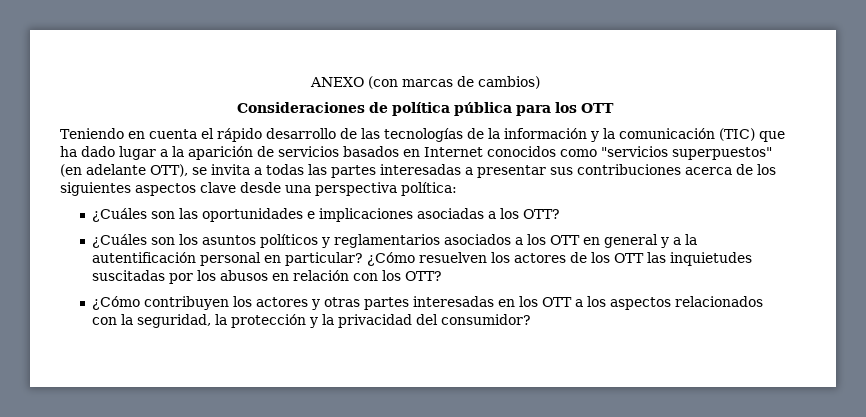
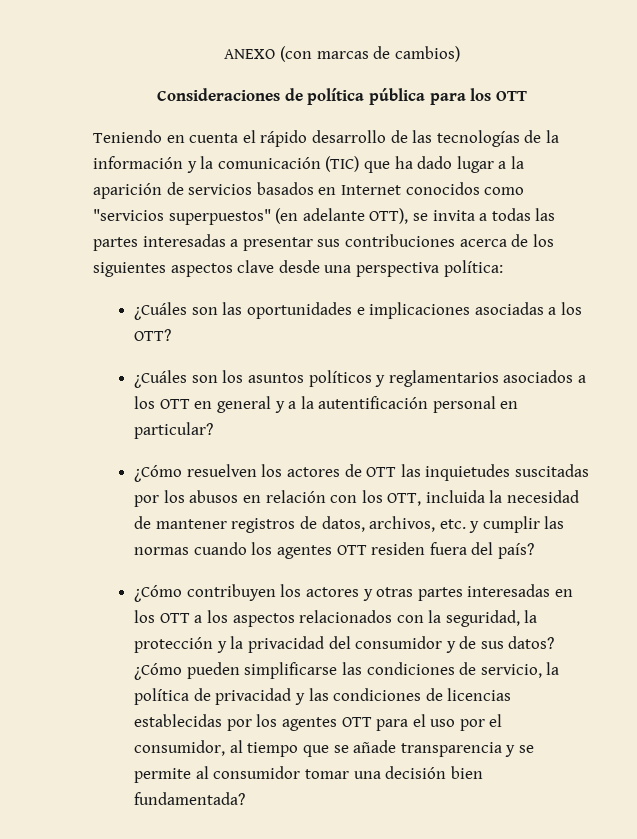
(363, 259) none -> (214, 430) //
[590,252,610,263] los -> (362, 470) none
[404,271,442,281] OTT? -> [387,490,580,506] [134,516,565,533] [134,542,534,559] OTT, incluida la necesidad de mantener registros de datos, archivos, etc. y cumplir las normas cuando los agentes OTT residen fuera del país?
[440,314,531,325] consumidor? -> [355,636,555,653] [134,662,560,680] [134,688,512,705] [134,714,503,731] [134,740,534,757] [134,766,483,783] [134,792,246,805] consumidor y de sus datos? ¿Cómo pueden simplificarse las condiciones de servicio, la política de privacidad y las condiciones de licencias establecidas por los agentes OTT para el uso por el consumidor, al tiempo que se añade transparencia y se permite al consumidor tomar una decisión bien fundamentada?

